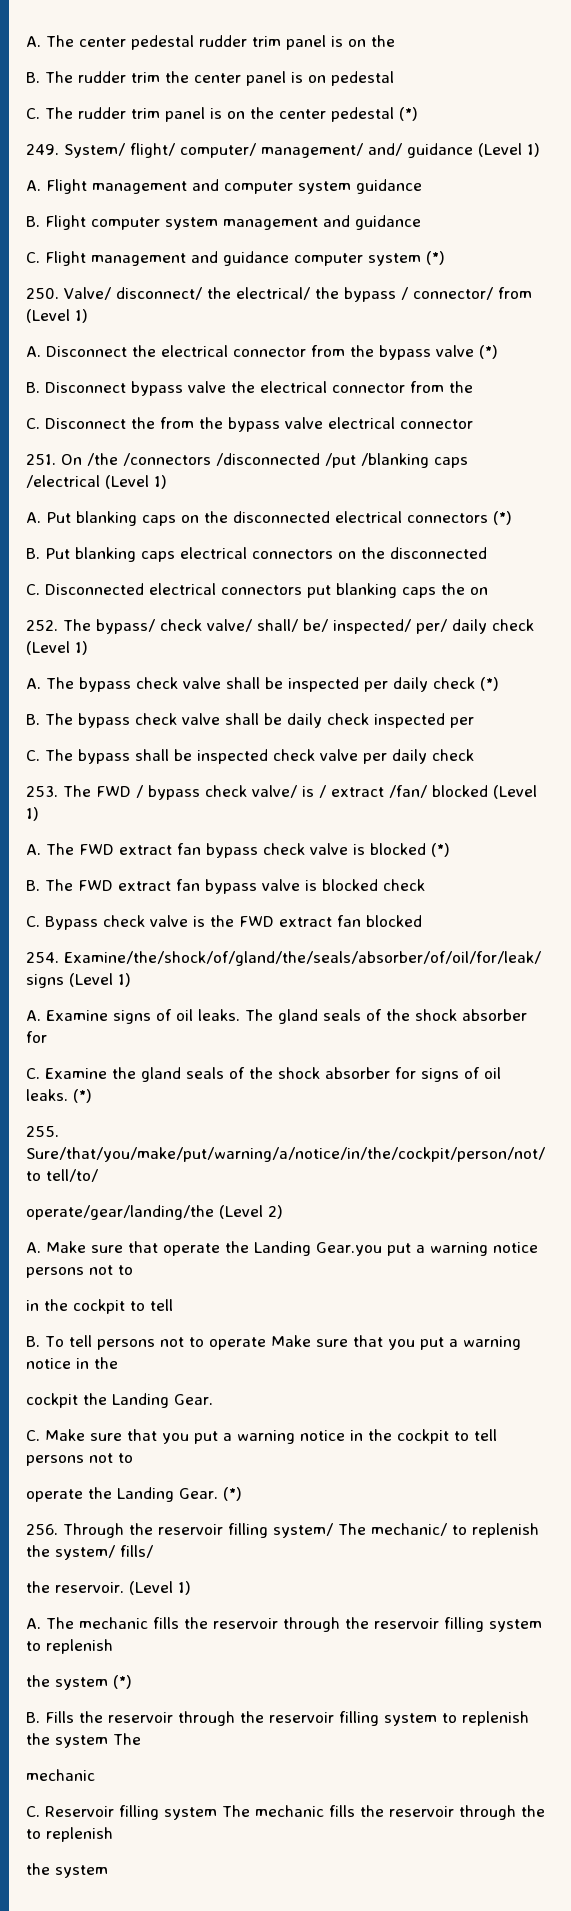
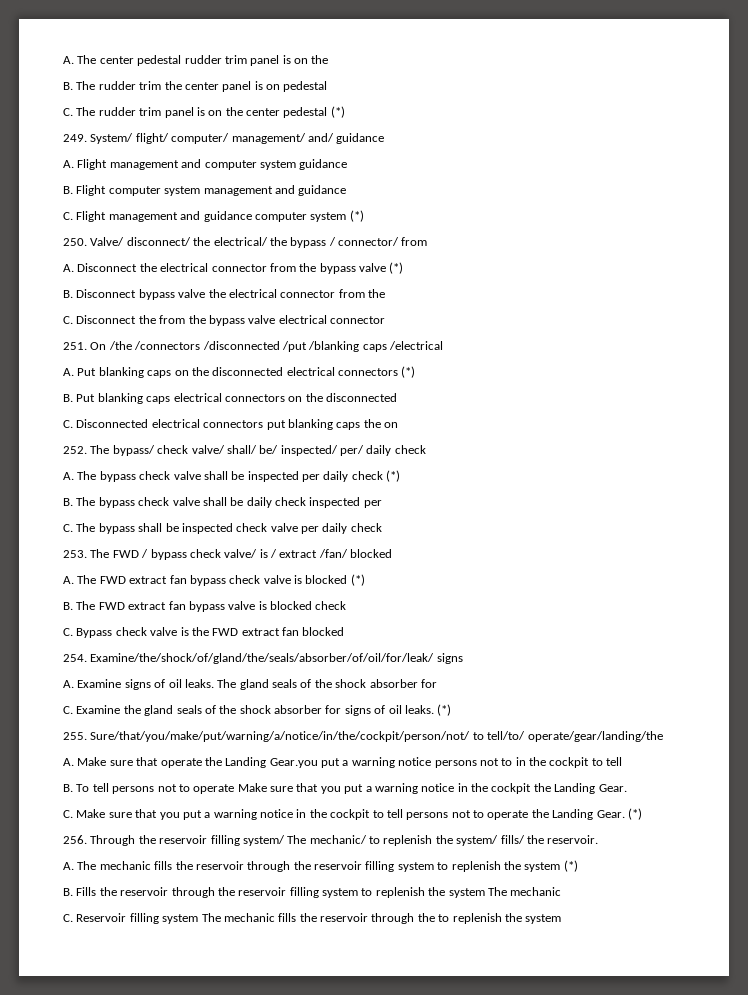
[478,143,540,157] (Level 1) -> (385, 138) none
[26,309,88,323] (Level 1) -> (428, 241) none
[105,475,167,489] (Level 1) -> (443, 345) none
[26,641,88,655] (Level 1) -> (426, 449) none
[493,785,537,799] [26,807,39,821] (Level 1) -> (393, 553) none
[69,973,131,987] (Level 1) -> (463, 658) none
(98, 1175) // -> (526, 735) none
[219,1205,283,1219] (Level 2) -> (663, 736) none
(133, 1270) // -> (513, 762) none
(118, 1363) // -> (488, 787) none
(133, 1458) // -> (484, 814) none
(153, 1551) // -> (525, 839) none
[129,1581,191,1595] (Level 1) -> (599, 839) none
(113, 1646) // -> (501, 866) none
(141, 1739) // -> (507, 891) none
(113, 1834) // -> (502, 918) none

